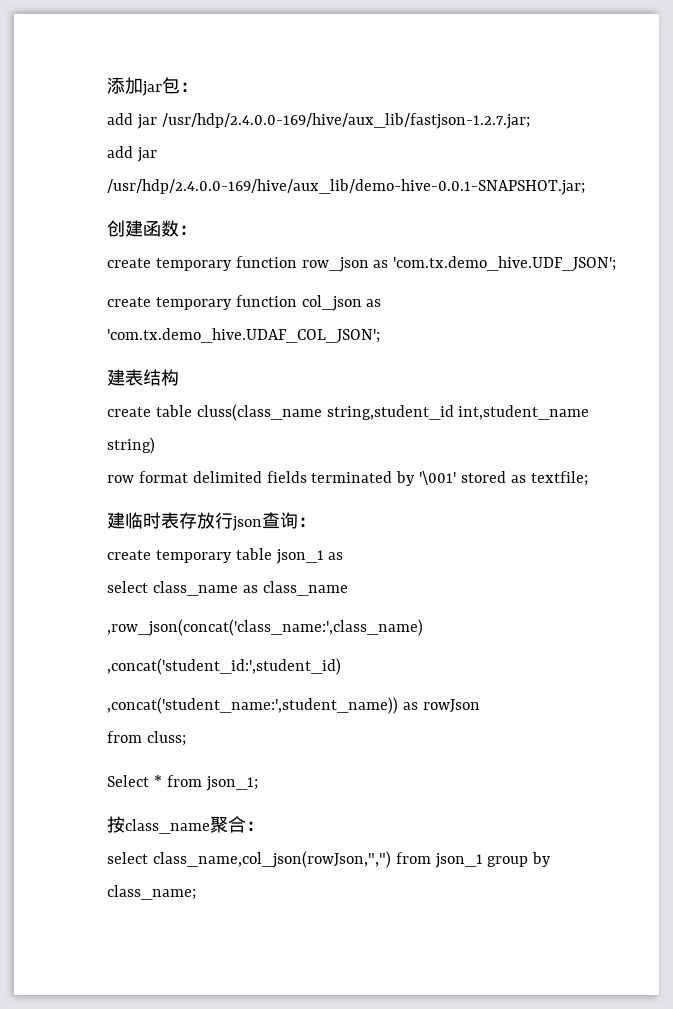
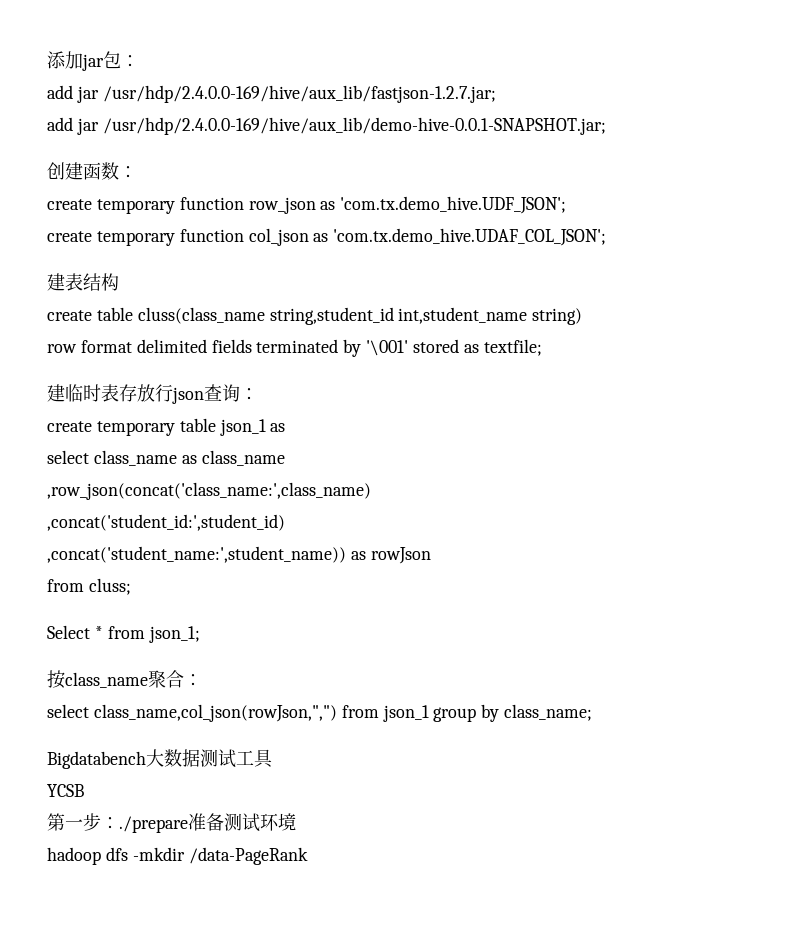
(196, 892) none -> [47,749,273,769] [47,784,84,797] [47,813,296,833] [47,847,308,865] // Bigdatabench大数据测试工具 // YCSB // 第一步：./prepare准备测试环境 // hadoop dfs -mkdir /data-PageRank

